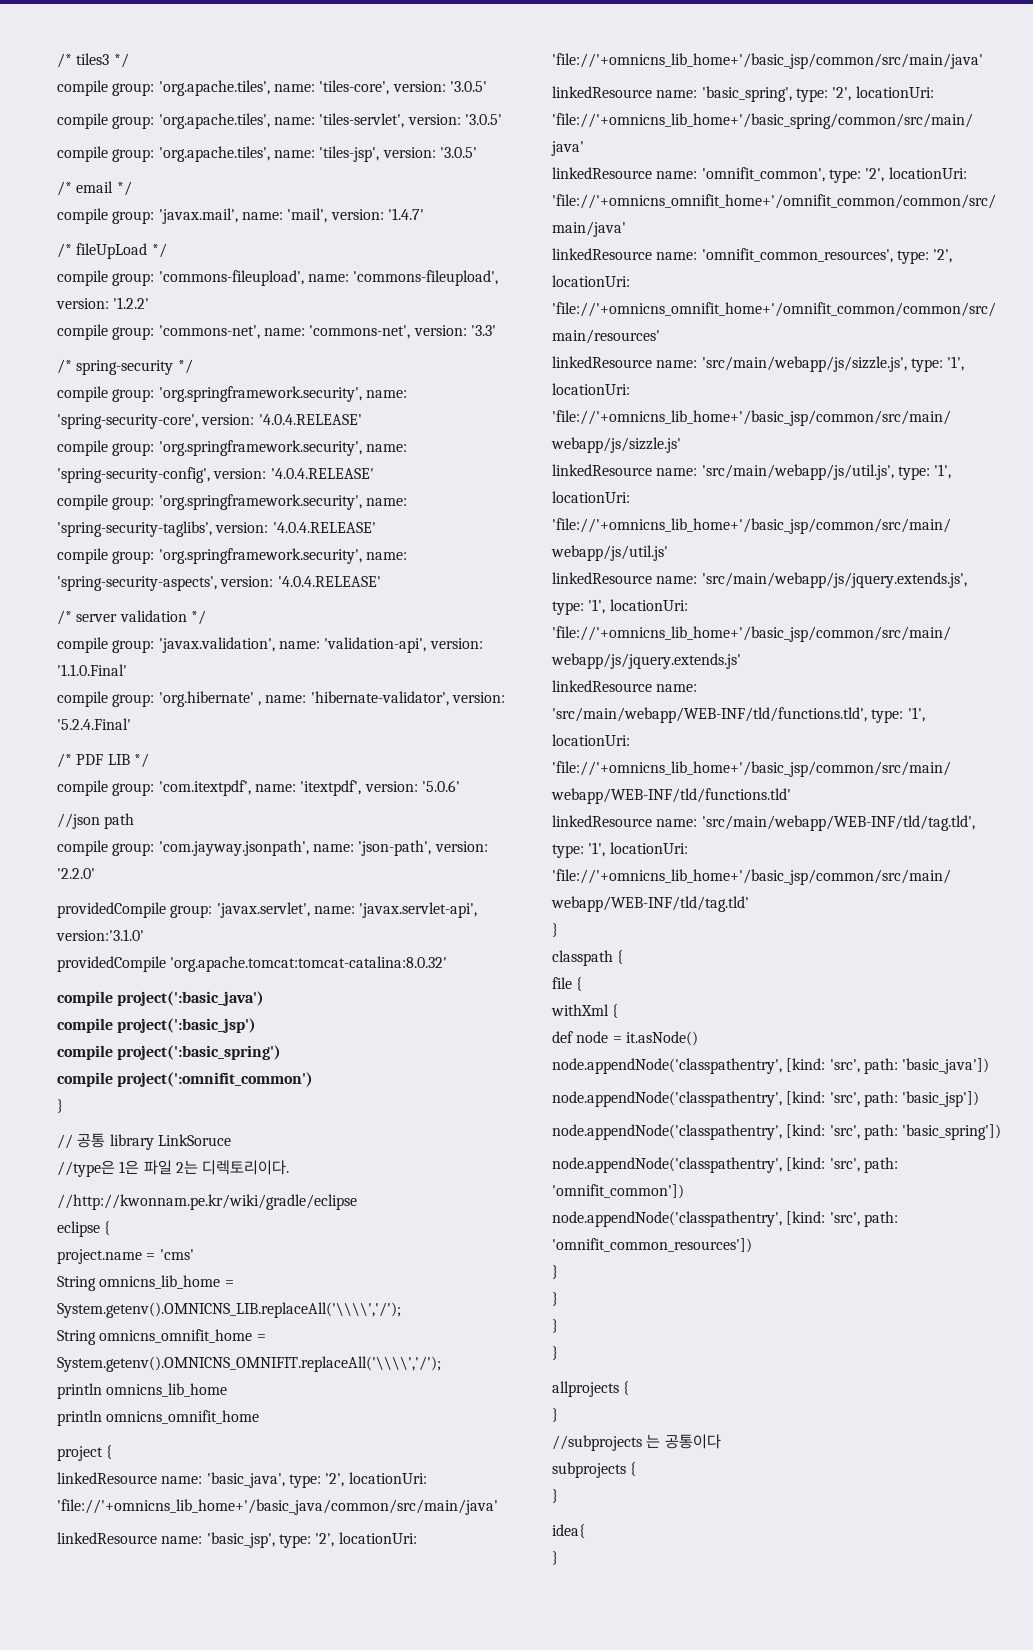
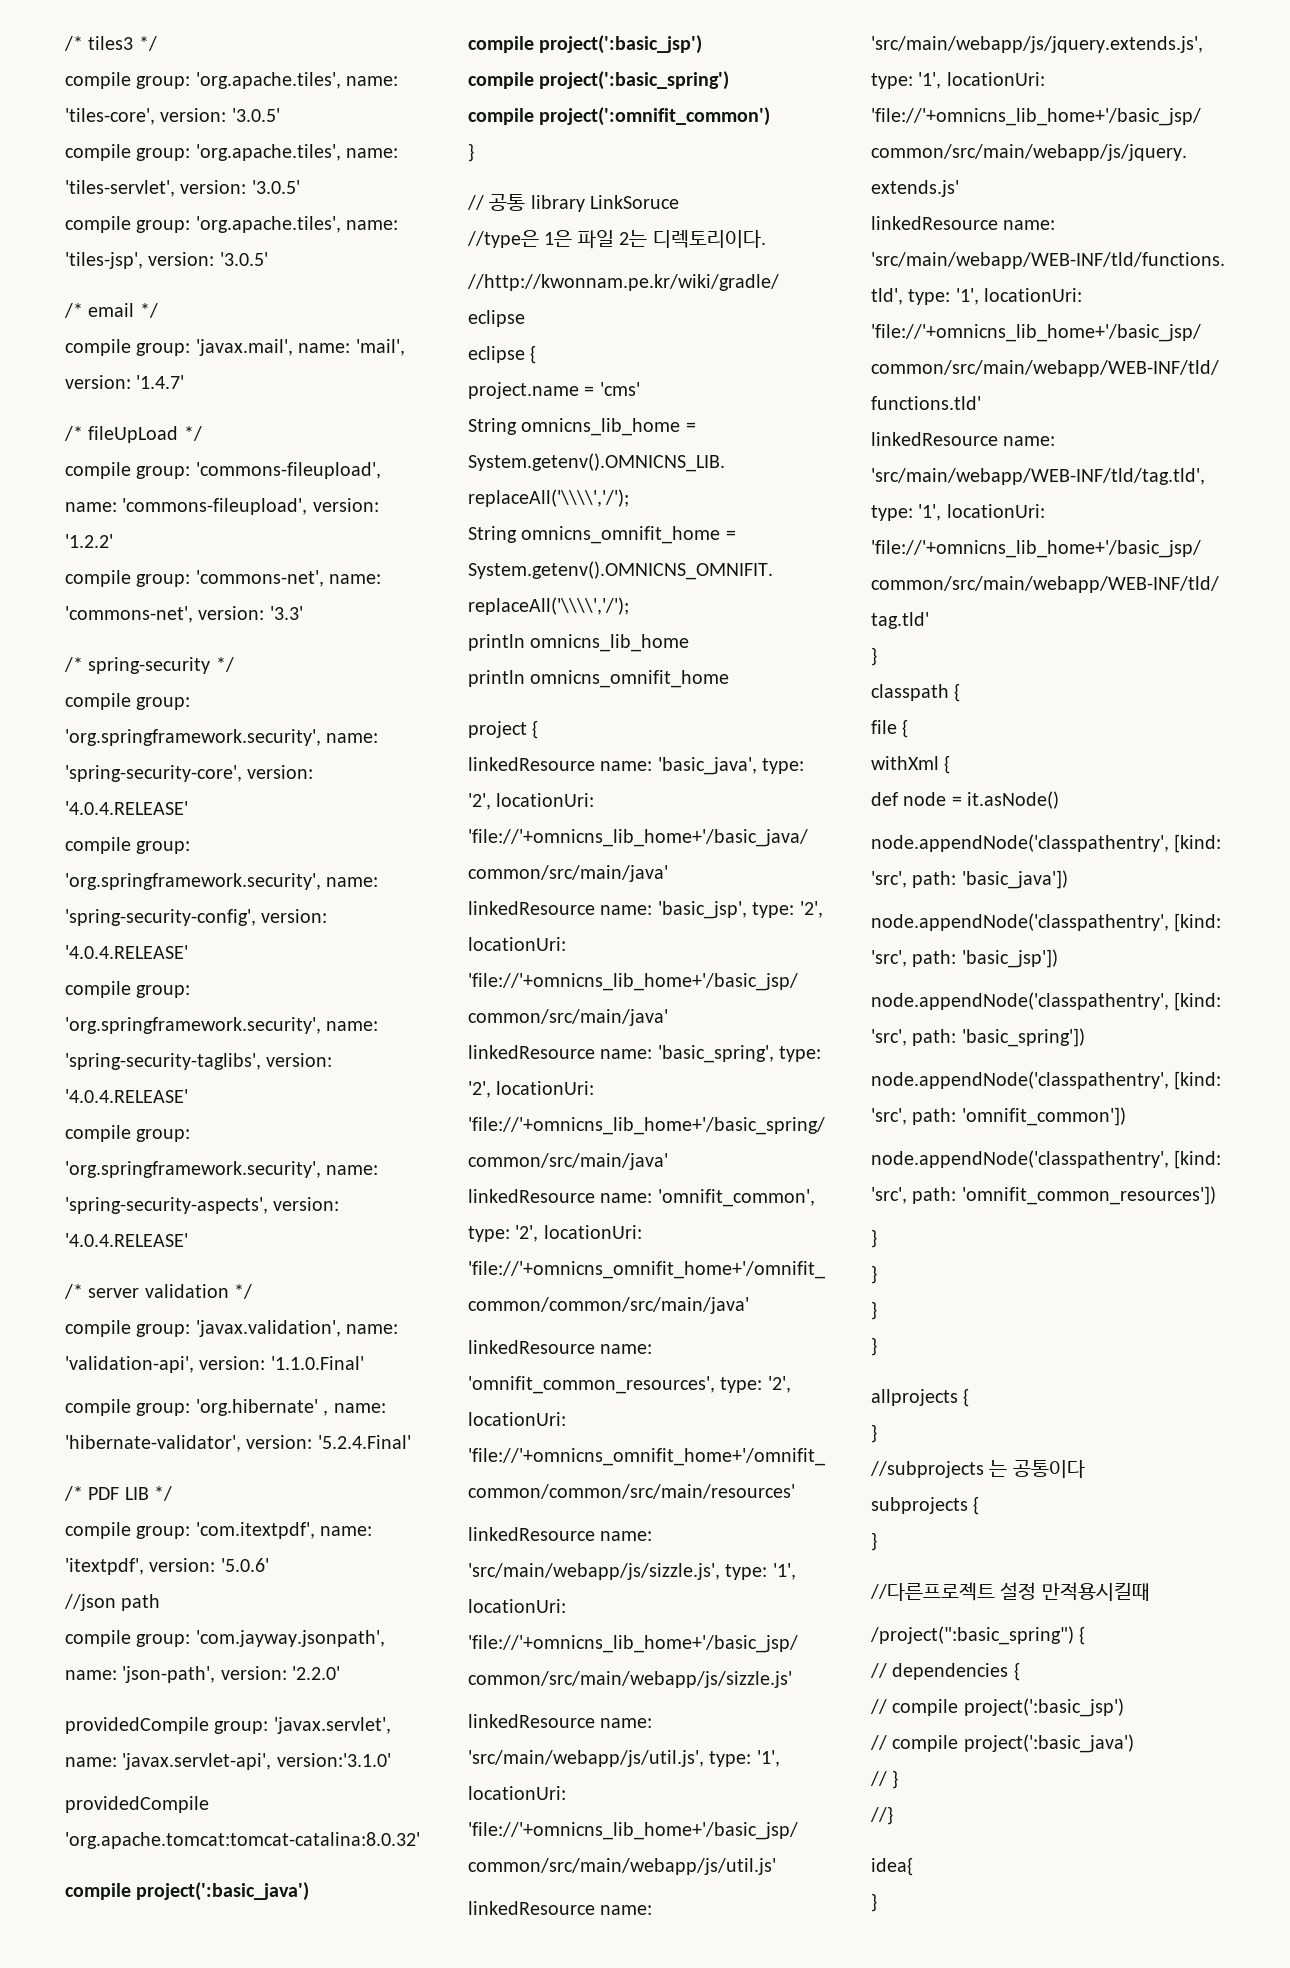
(558, 1496) none -> [870,1582,1150,1601] [870,1626,1086,1645] [870,1662,1020,1681] [870,1698,1124,1717] [870,1734,1134,1753] [870,1770,899,1789] [870,1806,893,1825] // //다른프로젝트 설정 만적용시킬때 // /project(":basic_spring") { // // dependencies { // // compile project(':basic_jsp') // // compile project(':basic_java') // // } // //}

